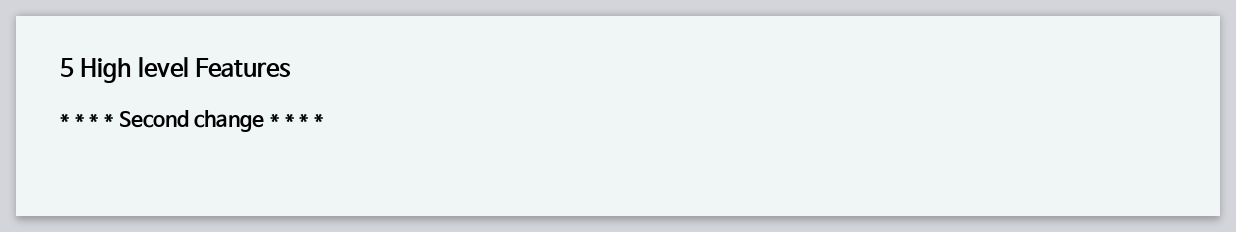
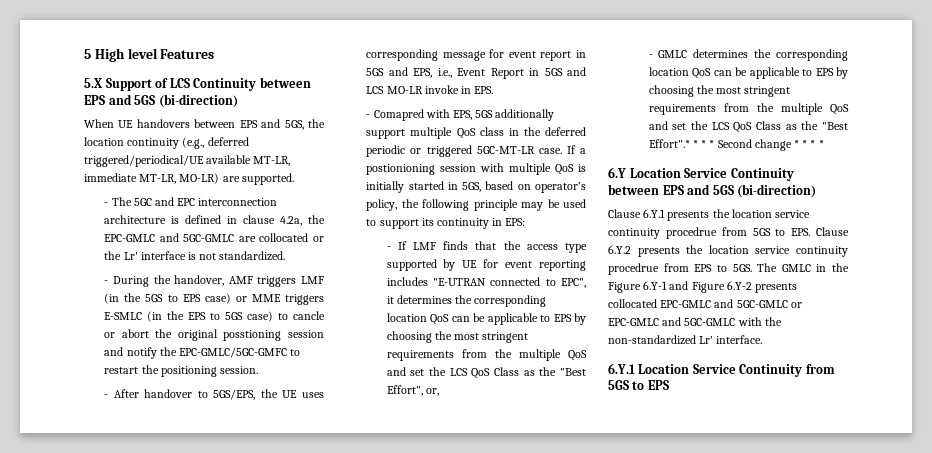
[60,113,69,126] * -> [84,77,311,91] [84,94,238,108] [84,119,325,130] [84,137,249,149] [84,155,291,167] [84,173,294,185] [104,197,278,206] [104,215,325,226] [104,233,324,242] [104,251,286,261] [104,275,324,287] [104,293,324,305] [104,311,326,322] [104,329,324,341] [104,347,301,359] [104,365,259,377] [104,389,324,400] [366,49,586,61] [366,67,586,79] [366,85,494,94] [366,109,555,121] [366,127,586,139] [366,145,586,157] [366,163,586,175] [366,181,586,193] [366,199,586,211] [366,218,526,229] [386,241,587,253] [386,259,586,271] [386,277,586,288] [386,295,547,307] [386,313,586,325] [386,331,529,343] [386,349,587,361] [386,367,586,379] [386,385,439,396] [648,49,848,61] [648,67,848,79] [648,85,791,97] [648,103,849,115] [648,121,848,133] [648,139,690,148] 5.X Support of LCS Continuity between EPS and 5GS (bi-direction) // When UE handovers between EPS and 5GS, the location continuity (e.g., deferred triggered/periodical/UE available MT-LR, immediate MT-LR, MO-LR) are supported. // - The 5GC and EPC interconnection architecture is defined in clause 4.2a, the EPC-GMLC and 5GC-GMLC are collocated or the Lr' interface is not standardized. // - During the handover, AMF triggers LMF (in the 5GS to EPS case) or MME triggers E-SMLC (in the EPS to 5GS case) to cancle or abort the original posstioning session and notify the EPC-GMLC/5GC-GMFC to restart the positioning session. // - After handover to 5GS/EPS, the UE uses corresponding message for event report in 5GS and EPS, i.e., Event Report in 5GS and LCS MO-LR invoke in EPS. // - Comapred with EPS, 5GS additionally support multiple QoS class in the deferred periodic or triggered 5GC-MT-LR case. If a postionioning session with multiple QoS is initially started in 5GS, based on operator’s policy, the following principle may be used to support its continuity in EPS: // - If LMF finds that the access type supported by UE for event reporting includes "E-UTRAN connected to EPC", it determines the corresponding location QoS can be applicable to EPS by choosing the most stringent requirements from the multiple QoS and set the LCS QoS Class as the "Best Effort", or, // - GMLC determines the corresponding location QoS can be applicable to EPS by choosing the most stringent requirements from the multiple QoS and set the LCS QoS Class as the "Best Effort".*
(324, 119) none -> [608,167,794,181] [608,184,817,198] [608,209,811,221] [608,227,849,239] [608,245,848,257] [608,263,849,275] [608,281,798,293] [608,299,802,308] [608,317,782,326] [608,335,763,345] [608,363,835,377] [608,380,669,390] // 6.Y Location Service Continuity between EPS and 5GS (bi-direction) // Clause 6.Y.1 presents the location service continuity procedrue from 5GS to EPS. Clause 6.Y.2 presents the location service continuity procedrue from EPS to 5GS. The GMLC in the Figure 6.Y-1 and Figure 6.Y-2 presents collocated EPC-GMLC and 5GC-GMLC or EPC-GMLC and 5GC-GMLC with the non-standardized Lr' interface. // 6.Y.1 Location Service Continuity from 5GS to EPS

